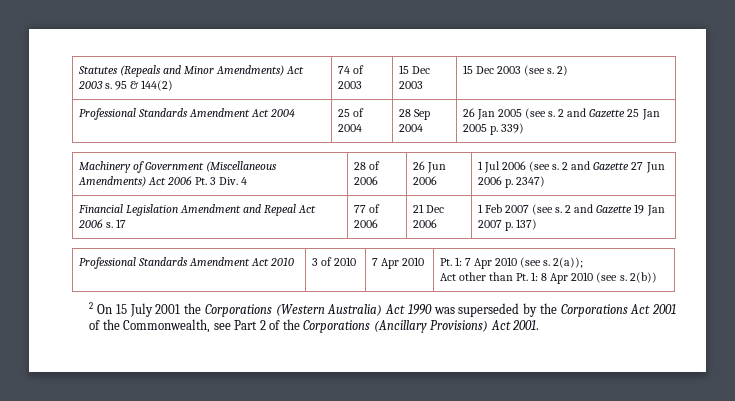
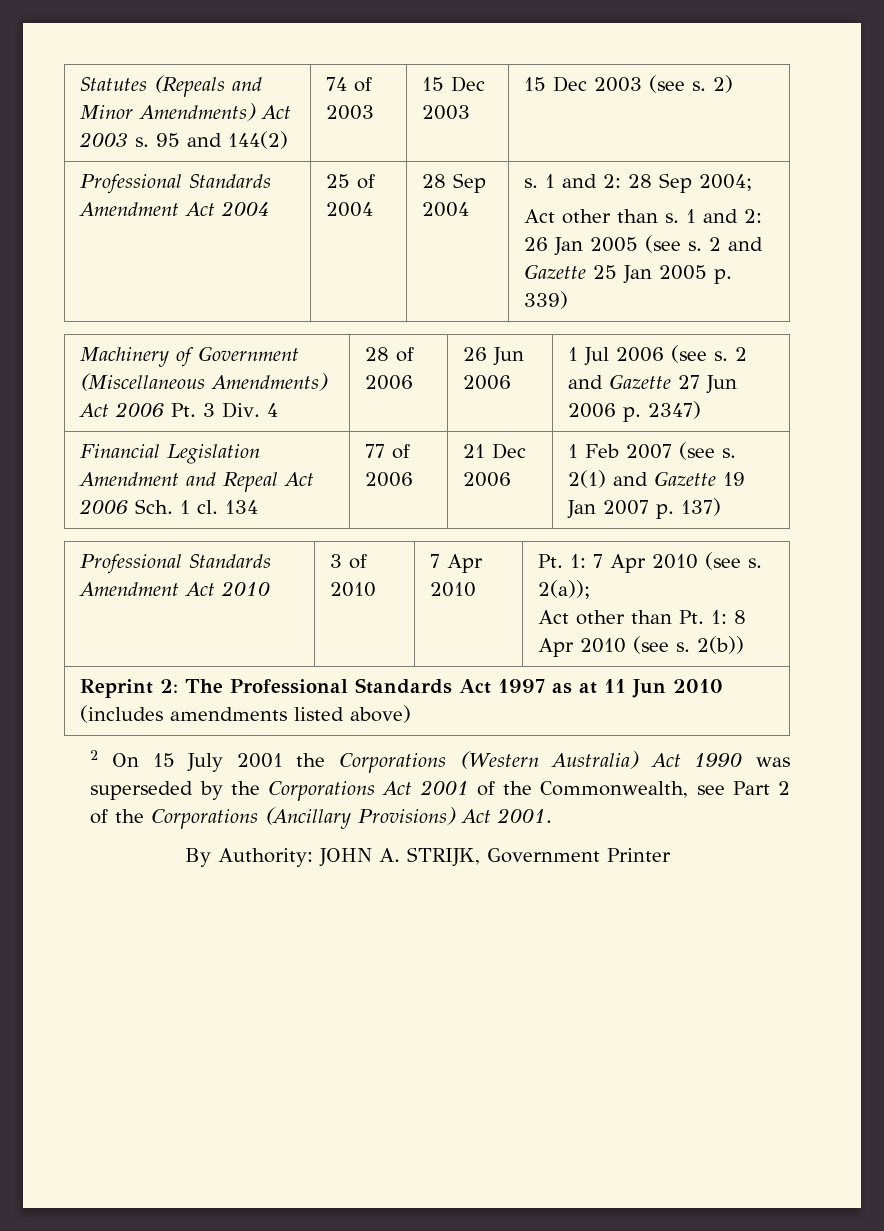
[129,81,139,89] & -> [186,133,222,147] and
(423, 128) none -> [523,173,752,193] [523,209,762,224] s. 1 and 2: 28 Sep 2004; // Act other than s. 1 and 2:
[105,219,126,228] s. 17 -> [134,499,258,514] Sch. 1 cl. 134
[565,205,572,213] 2 -> [567,470,606,488] 2(1)
(657, 277) none -> [79,678,723,698] [79,705,411,723] // Reprint 2: The Professional Standards Act 1997 as at 11 Jun 2010 (includes amendments listed above)
(540, 325) none -> [184,847,671,867] // By Authority: JOHN A. STRIJK, Government Printer

